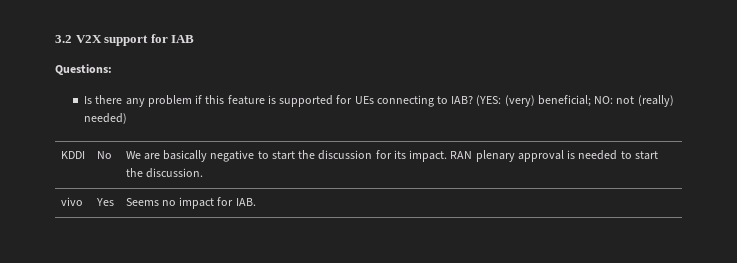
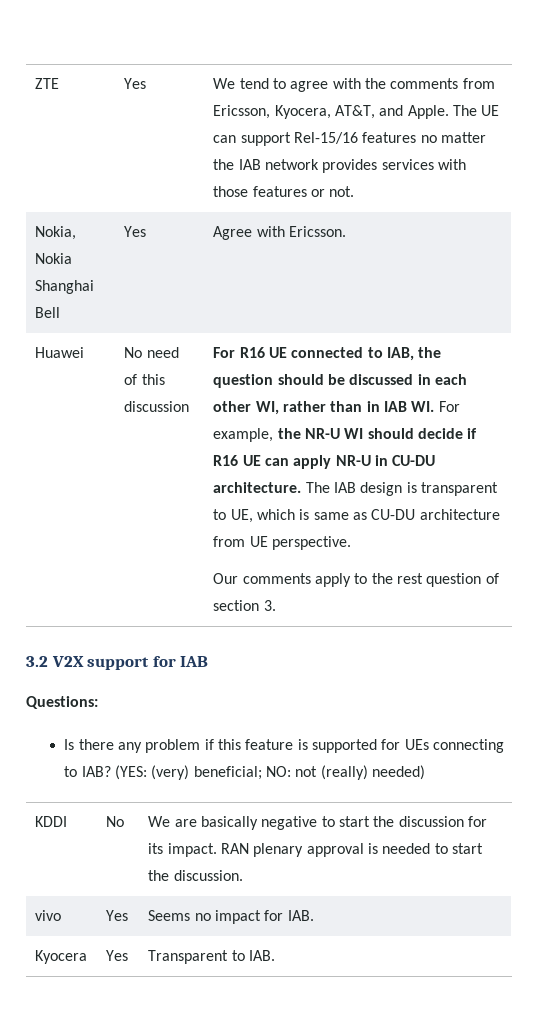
(55, 39) none -> [35,78,60,89] [124,78,147,89] [213,78,495,92] [213,105,500,119] [213,132,486,146] [213,159,466,173] [213,186,355,197] [35,226,77,240] [35,253,73,264] [35,280,95,294] [35,307,61,318] [124,226,147,237] [213,226,347,240] [35,347,85,358] [124,347,179,358] [124,374,165,385] [124,401,190,412] [213,347,442,361] [213,374,467,388] [213,401,460,415] [213,428,478,442] [213,455,436,469] [213,482,498,496] [213,509,500,523] [213,536,352,550] [213,573,499,587] [213,600,276,611] ZTE | Yes | We tend to agree with the comments from Ericsson, Kyocera, AT&T, and Apple. The UE can support Rel-15/16 features no matter the IAB network provides services with those features or not. // Nokia, Nokia Shanghai Bell | Yes | Agree with Ericsson. // Huawei | No need of this discussion | For R16 UE connected to IAB, the question should be discussed in each other WI, rather than in IAB WI. For example, the NR-U WI should decide if R16 UE can apply NR-U in CU-DU architecture. The IAB design is transparent to UE, which is same as CU-DU architecture from UE perspective. // Our comments apply to the rest question of section 3. //
(256, 202) none -> [35,950,88,964] [106,950,129,961] [148,950,276,964] // Kyocera | Yes | Transparent to IAB.

